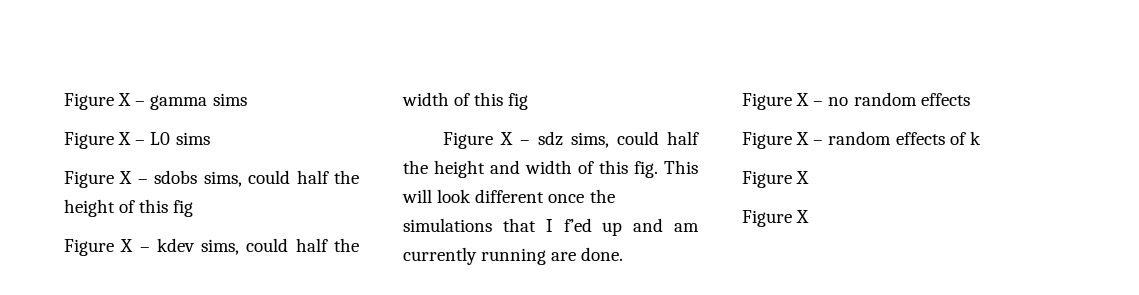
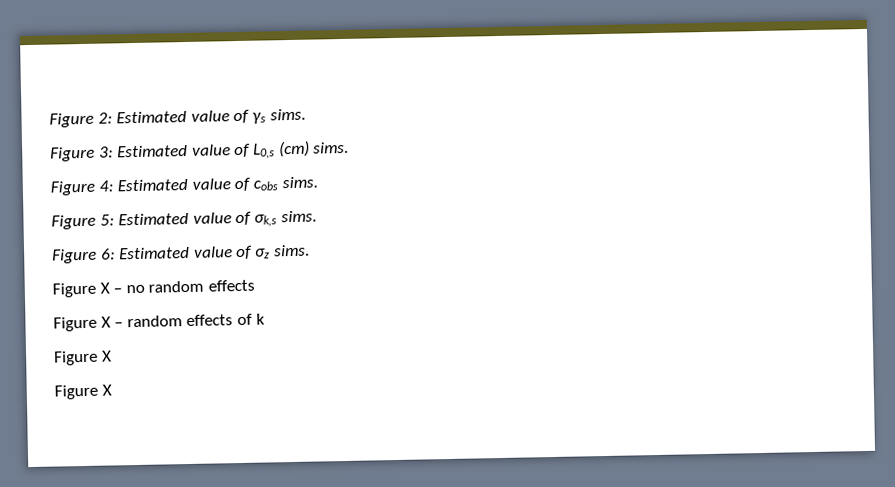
[64,93,247,110] [64,132,210,149] [64,170,359,188] [64,199,194,217] [64,238,359,256] [402,92,529,110] [442,131,699,149] [403,160,698,178] [402,189,615,203] [403,218,699,236] [403,247,624,265] Figure X – gamma sims // Figure X – L0 sims // Figure X – sdobs sims, could half the height of this fig // Figure X – kdev sims, could half the width of this fig // Figure X – sdz sims, could half the height and width of this fig. This will look different once the simulations that I f’ed up and am currently running are done. -> [49,108,306,128] [50,140,350,162] [50,176,318,196] [51,210,317,230] [52,244,310,264] Figure 2: Estimated value of γs sims. // Figure 3: Estimated value of L0,s (cm) sims. // Figure 4: Estimated value of cobs sims. // Figure 5: Estimated value of σk,s sims. // Figure 6: Estimated value of σz sims.

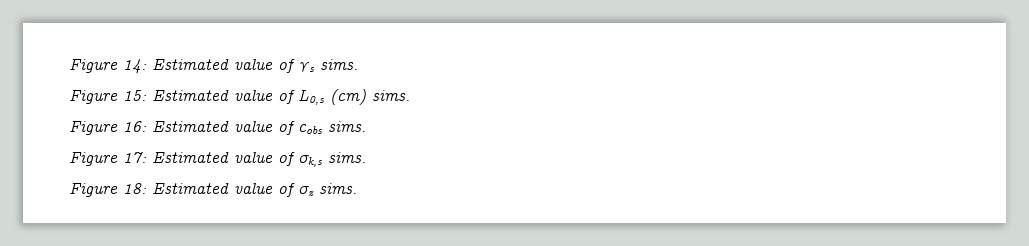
[49,112,113,128] Figure 2: -> [69,59,147,74] Figure 14:
[98,146,114,158] 3: -> [123,90,147,101] 15:
[98,180,114,192] 4: -> [123,121,147,132] 16:
[99,214,115,226] 5: -> [123,152,147,163] 17:
[100,248,116,260] 6: -> [123,183,147,194] 18:
[52,279,255,298] [53,313,265,332] [54,350,112,366] [54,384,112,400] // Figure X – no random effects // Figure X – random effects of k // Figure X // Figure X -> (357, 188) none

